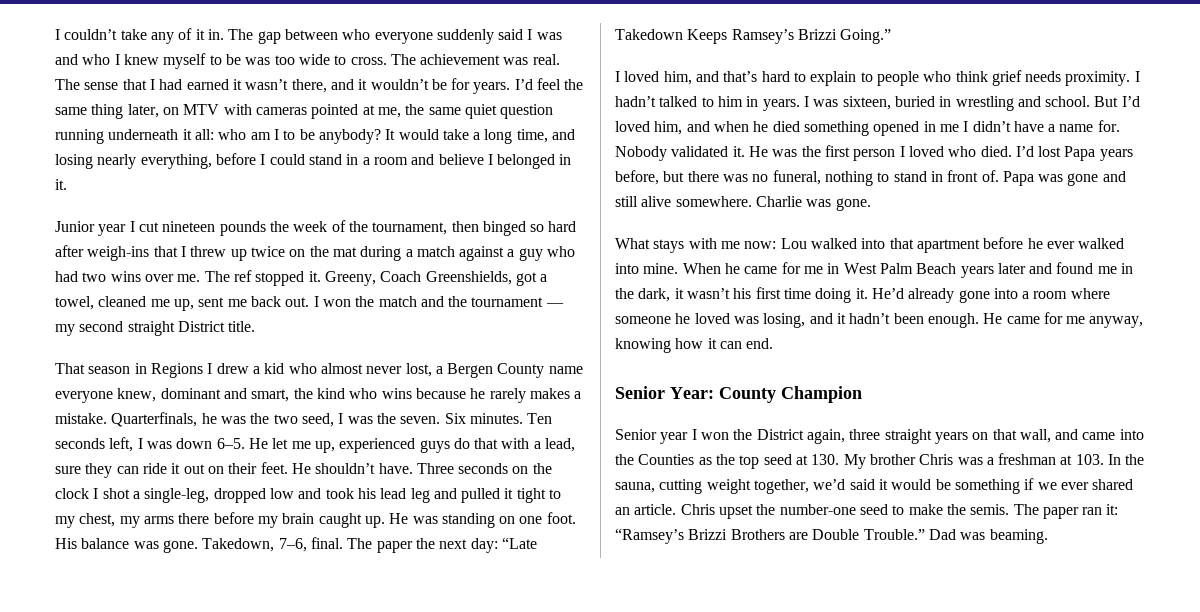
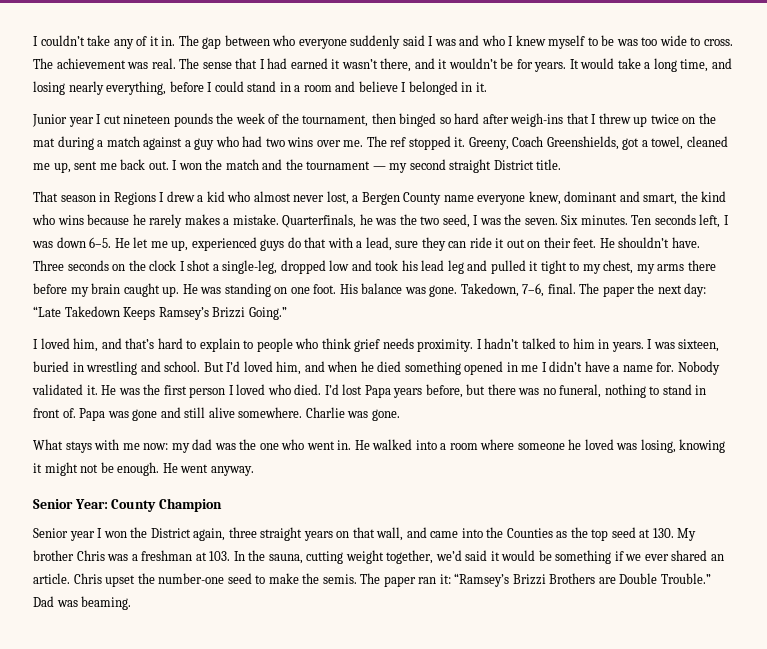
[514,78,584,90] [55,104,554,119] [55,129,381,144] I’d feel the same thing later, on MTV with cameras pointed at me, the same quiet question running underneath it all: who am I to be anybody? -> (567, 67) none
[780,237,1125,253] [615,262,1134,278] [615,287,990,303] Lou walked into that apartment before he ever walked into mine. When he came for me in West Palm Beach years later and found me in the dark, it wasn’t his first time doing it. He’d already gone -> [171,439,413,453] my dad was the one who went in. He walked
[809,312,1144,328] [615,338,774,353] and it hadn’t been enough. He came for me anyway, knowing how it can end. -> [679,439,726,453] [33,462,254,476] knowing it might not be enough. He went anyway.

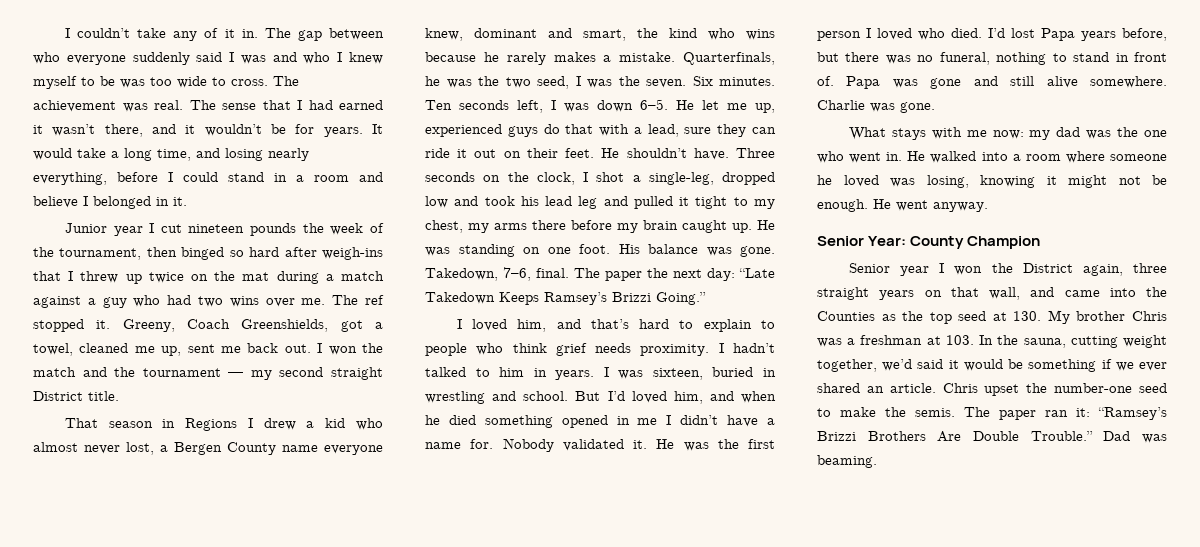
[149,260,177,271] clock -> [536,172,575,185] clock,
[598,577,616,584] are -> [937,431,962,442] Are

